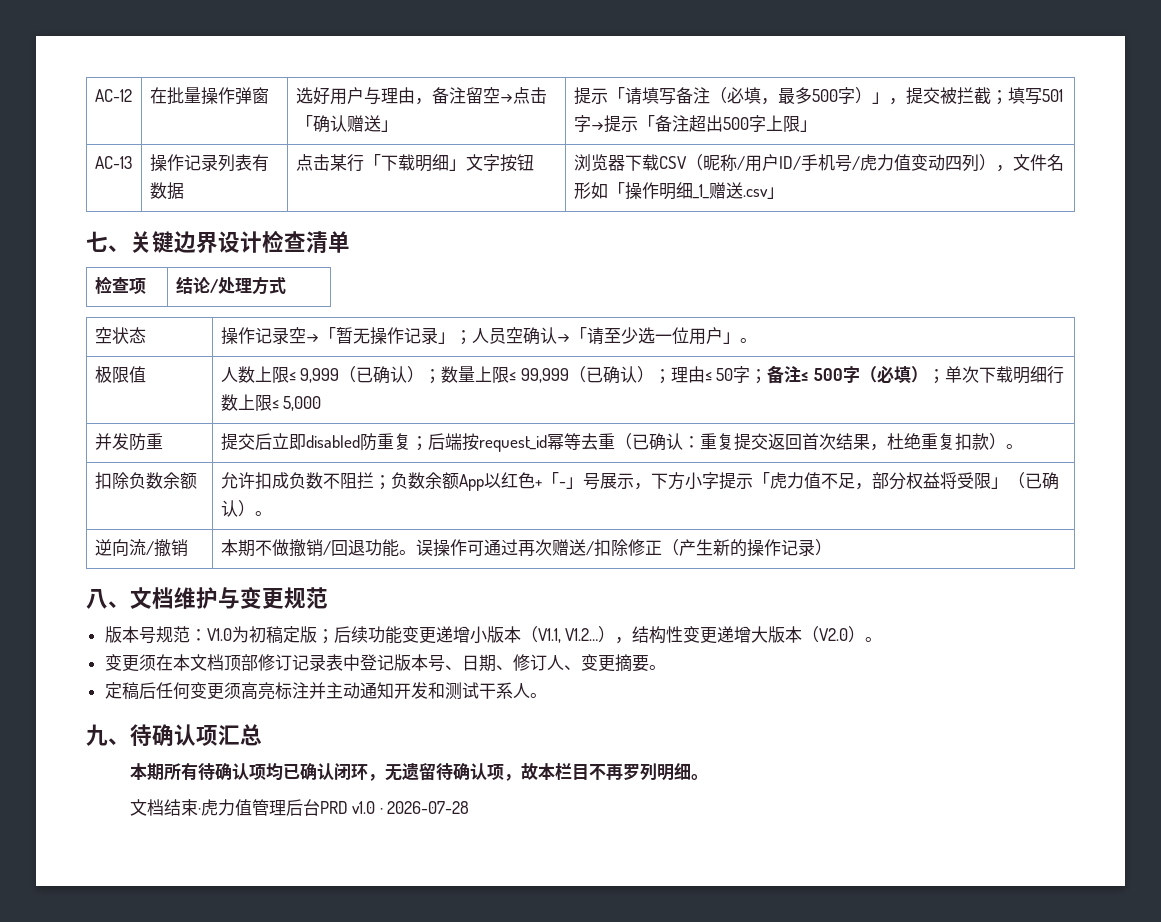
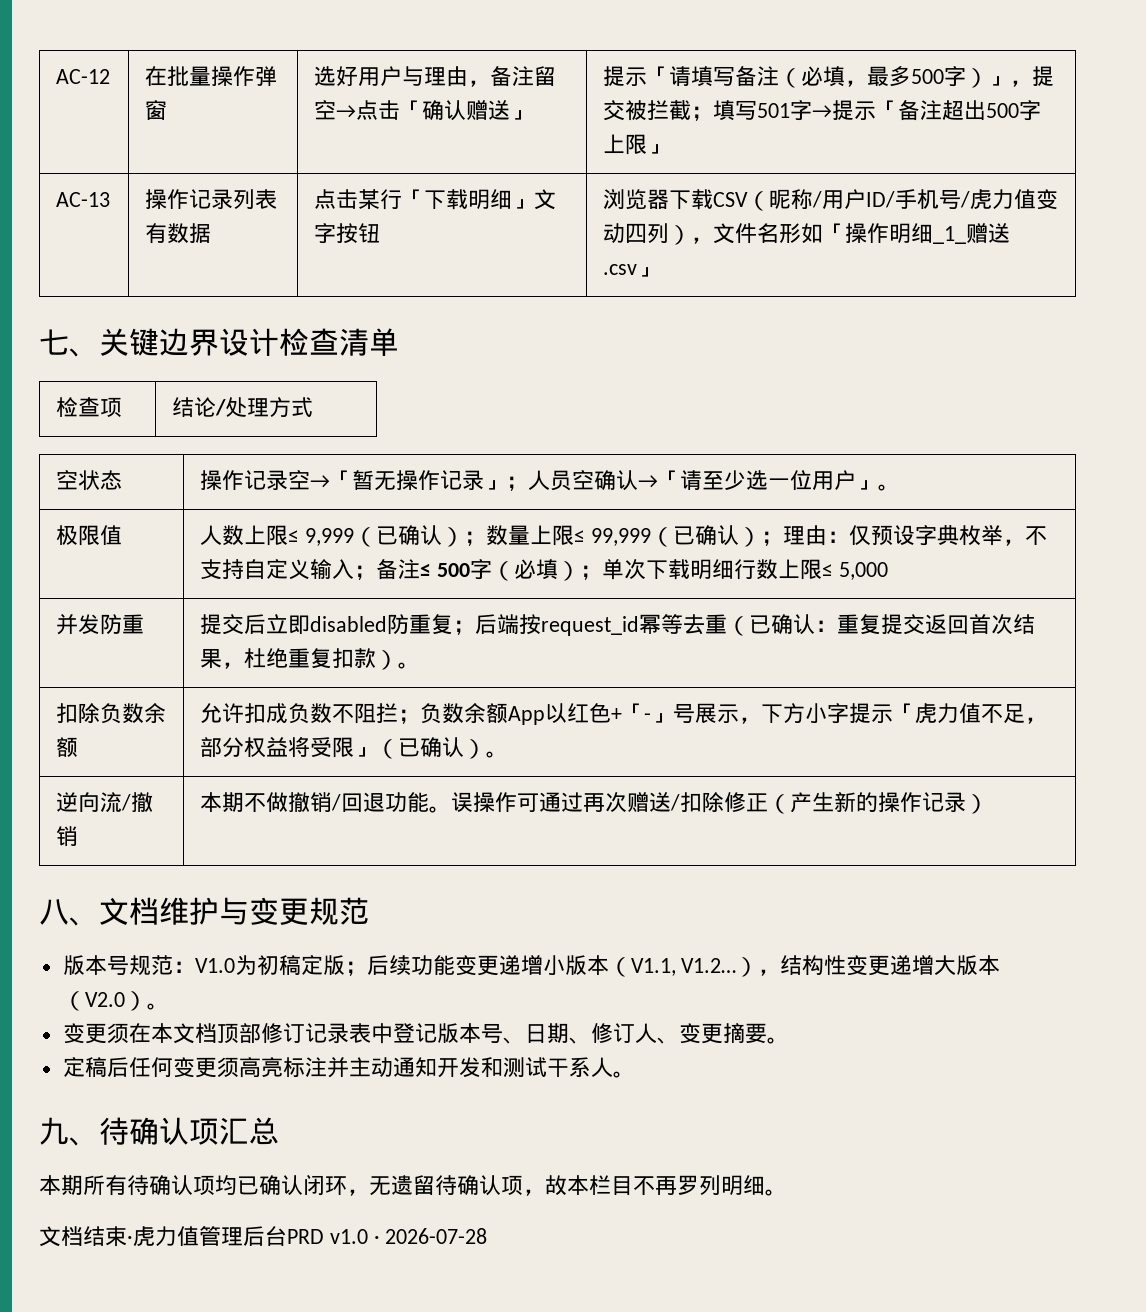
[704,366,751,383] ≤ 50字 -> [826,525,1047,546] [200,559,355,580] ：仅预设字典枚举，不支持自定义输入

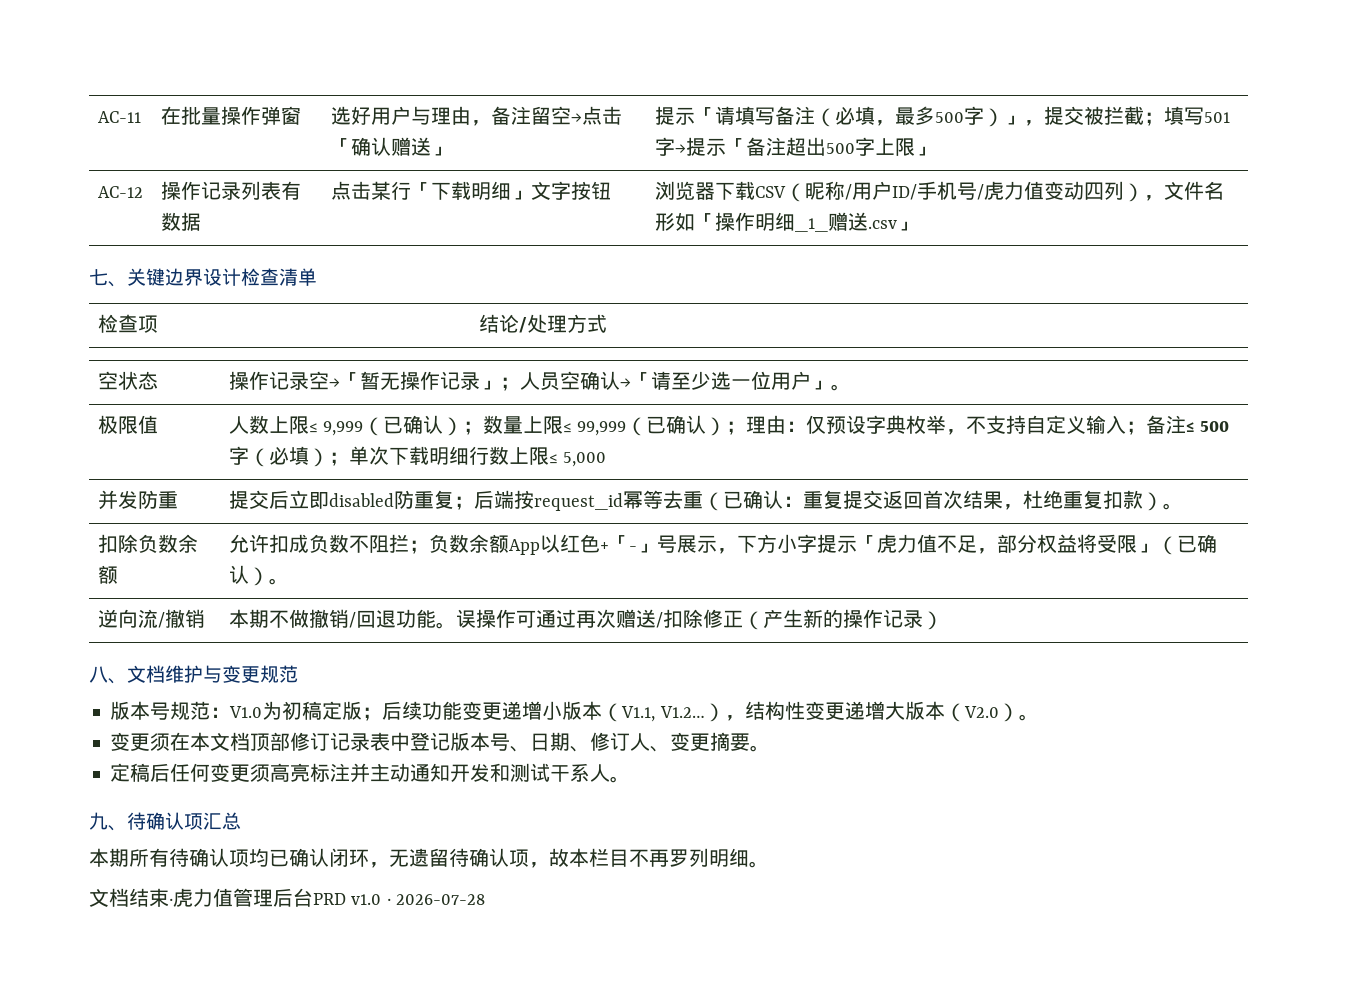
[56,69,111,84] AC-12 -> [97,111,141,123] AC-11
[56,192,111,207] AC-13 -> [97,186,143,198] AC-12

